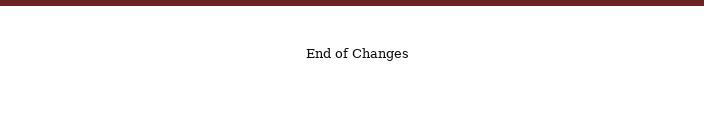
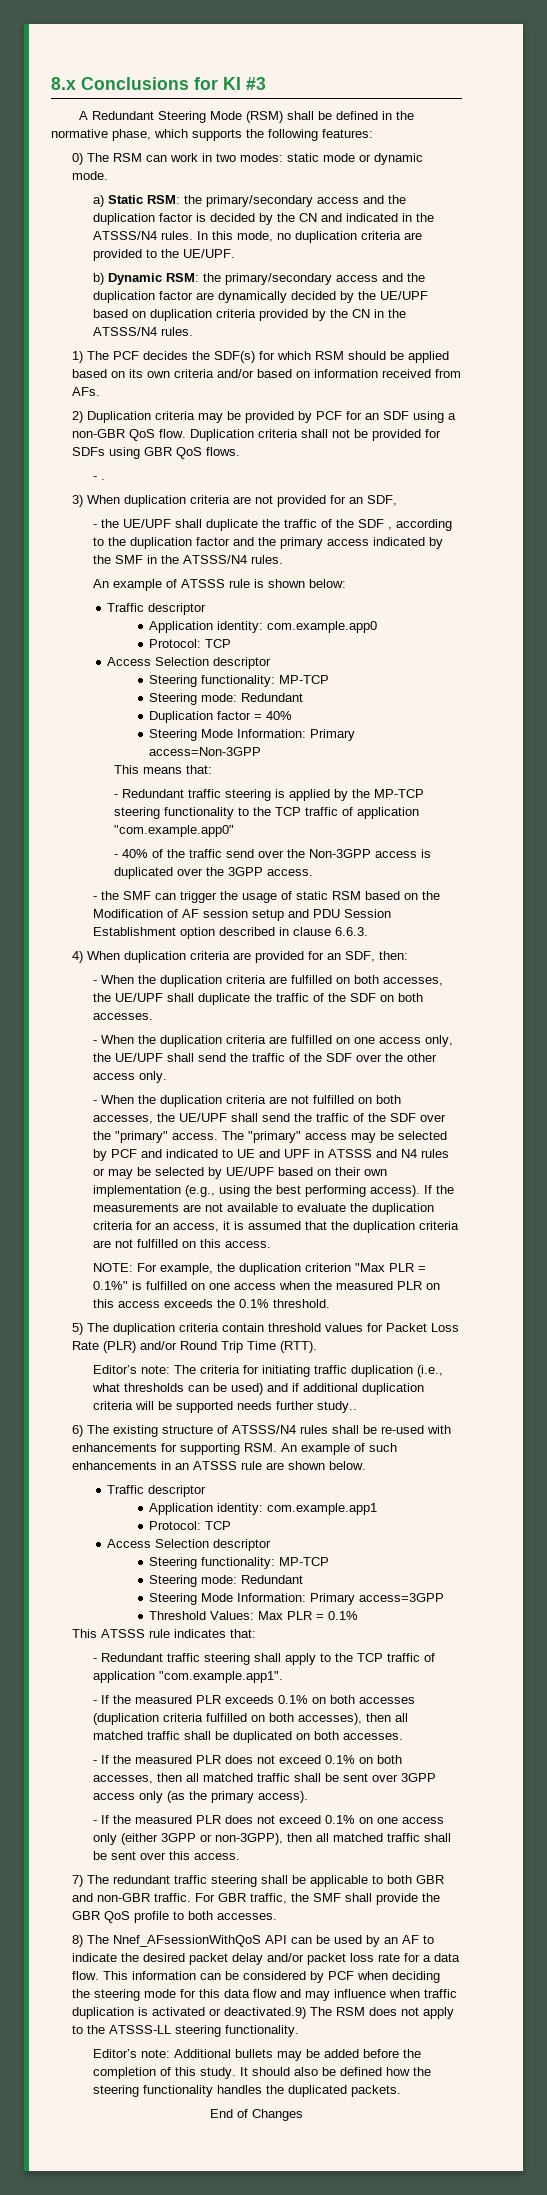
(306, 53) none -> [51,77,266,90] [78,111,414,123] [51,129,373,141] [72,153,424,165] [72,171,109,180] [93,195,407,207] [93,213,435,225] [93,231,423,243] [93,249,236,261] [93,273,426,285] [93,291,429,303] [93,309,407,321] [93,327,194,336] [72,351,450,363] [72,369,462,378] [72,387,101,396] [72,411,457,423] [72,429,442,441] [72,447,241,459] [93,476,106,480] [72,495,398,507] [93,519,453,531] [93,537,444,549] [93,555,284,564] [93,579,347,591] [107,603,207,615] [149,621,378,633] [149,639,232,648] [107,657,272,669] [149,675,330,687] [149,693,304,705] [149,711,293,723] [149,729,356,741] [149,747,262,756] [114,765,213,774] [114,789,425,801] [114,807,420,819] [114,825,235,837] [114,849,432,858] [114,867,314,879] [93,891,441,903] [93,909,392,921] [93,927,369,939] [72,951,409,963] [93,975,444,987] [93,993,424,1005] [93,1013,154,1020] [93,1035,454,1047] [93,1053,438,1062] [93,1071,168,1083] [93,1095,402,1107] [93,1113,447,1124] [93,1131,448,1143] [93,1149,450,1161] [93,1167,388,1179] [93,1185,455,1197] [93,1203,435,1215] [93,1221,460,1233] [93,1239,272,1248] [93,1263,427,1275] [93,1281,441,1290] [93,1299,331,1308] [72,1323,460,1335] [72,1341,318,1353] [93,1365,444,1377] [92,1383,425,1395] [93,1401,358,1413] [72,1425,452,1437] [72,1443,398,1455] [72,1461,367,1470] [107,1485,207,1497] [149,1503,378,1515] [149,1521,232,1530] [107,1539,272,1551] [149,1557,330,1569] [149,1575,304,1587] [149,1593,445,1605] [149,1611,359,1620] [72,1629,257,1638] [93,1653,436,1665] [93,1671,284,1683] [93,1695,416,1704] [93,1713,409,1725] [93,1731,404,1743] [93,1755,403,1764] [93,1773,437,1784] [93,1791,309,1803] [93,1815,445,1824] [93,1833,452,1845] [93,1851,241,1860] [72,1875,445,1887] [72,1893,441,1905] [72,1911,278,1923] [72,1935,435,1947] [72,1953,461,1965] [72,1971,441,1983] [72,1989,458,2001] [72,2007,455,2019] [72,2025,300,2037] [93,2049,422,2061] [93,2067,432,2079] [93,2085,402,2097] 8.x Conclusions for KI #3 // A Redundant Steering Mode (RSM) shall be defined in the normative phase, which supports the following features: // 0) The RSM can work in two modes: static mode or dynamic mode. // a) Static RSM: the primary/secondary access and the duplication factor is decided by the CN and indicated in the ATSSS/N4 rules. In this mode, no duplication criteria are provided to the UE/UPF. // b) Dynamic RSM: the primary/secondary access and the duplication factor are dynamically decided by the UE/UPF based on duplication criteria provided by the CN in the ATSSS/N4 rules. // 1) The PCF decides the SDF(s) for which RSM should be applied based on its own criteria and/or based on information received from AFs. // 2) Duplication criteria may be provided by PCF for an SDF using a non-GBR QoS flow. Duplication criteria shall not be provided for SDFs using GBR QoS flows. // - . // 3) When duplication criteria are not provided for an SDF, // - the UE/UPF shall duplicate the traffic of the SDF , according to the duplication factor and the primary access indicated by the SMF in the ATSSS/N4 rules. // An example of ATSSS rule is shown below: // Traffic descriptor // Application identity: com.example.app0 // Protocol: TCP // Access Selection descriptor // Steering functionality: MP-TCP // Steering mode: Redundant // Duplication factor = 40% // Steering Mode Information: Primary access=Non-3GPP // This means that: // - Redundant traffic steering is applied by the MP-TCP steering functionality to the TCP traffic of application "com.example.app0" // - 40% of the traffic send over the Non-3GPP access is duplicated over the 3GPP access. // - the SMF can trigger the usage of static RSM based on the Modification of AF session setup and PDU Session Establishment option described in clause 6.6.3. // 4) When duplication criteria are provided for an SDF, then: // - When the duplication criteria are fulfilled on both accesses, the UE/UPF shall duplicate the traffic of the SDF on both accesses. // - When the duplication criteria are fulfilled on one access only, the UE/UPF shall send the traffic of the SDF over the other access only. // - When the duplication criteria are not fulfilled on both accesses, the UE/UPF shall send the traffic of the SDF over the "primary" access. The "primary" access may be selected by PCF and indicated to UE and UPF in ATSSS and N4 rules or may be selected by UE/UPF based on their own implementation (e.g., using the best performing access). If the measurements are not available to evaluate the duplication criteria for an access, it is assumed that the duplication criteria are not fulfilled on this access. // NOTE: For example, the duplication criterion "Max PLR = 0.1%" is fulfilled on one access when the measured PLR on this access exceeds the 0.1% threshold. // 5) The duplication criteria contain threshold values for Packet Loss Rate (PLR) and/or Round Trip Time (RTT). // Editor’s note: The criteria for initiating traffic duplication (i.e., what thresholds can be used) and if additional duplication criteria will be supported needs further study.. // 6) The existing structure of ATSSS/N4 rules shall be re-used with enhancements for supporting RSM. An example of such enhancements in an ATSSS rule are shown below. // Traffic descriptor // Application identity: com.example.app1 // Protocol: TCP // Access Selection descriptor // Steering functionality: MP-TCP // Steering mode: Redundant // Steering Mode Information: Primary access=3GPP // Threshold Values: Max PLR = 0.1% // This ATSSS rule indicates that: // - Redundant traffic steering shall apply to the TCP traffic of application "com.example.app1". // - If the measured PLR exceeds 0.1% on both accesses (duplication criteria fulfilled on both accesses), then all matched traffic shall be duplicated on both accesses. // - If the measured PLR does not exceed 0.1% on both accesses, then all matched traffic shall be sent over 3GPP access only (as the primary access). // - If the measured PLR does not exceed 0.1% on one access only (either 3GPP or non-3GPP), then all matched traffic shall be sent over this access. // 7) The redundant traffic steering shall be applicable to both GBR and non-GBR traffic. For GBR traffic, the SMF shall provide the GBR QoS profile to both accesses. // 8) The Nnef_AFsessionWithQoS API can be used by an AF to indicate the desired packet delay and/or packet loss rate for a data flow. This information can be considered by PCF when deciding the steering mode for this data flow and may influence when traffic duplication is activated or deactivated.9) The RSM does not apply to the ATSSS-LL steering functionality. // Editor’s note: Additional bullets may be added before the completion of this study. It should also be defined how the steering functionality handles the duplicated packets. //

